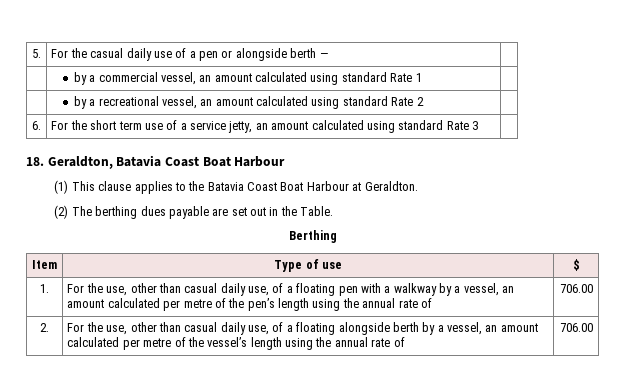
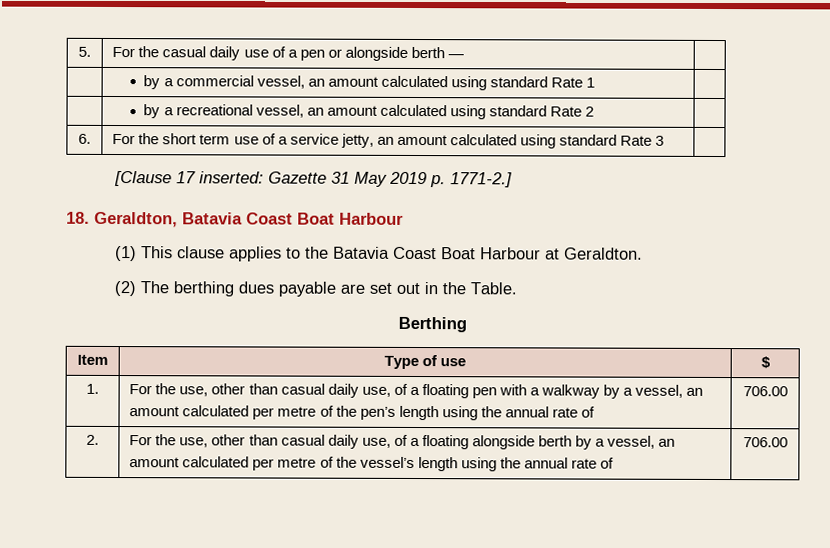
(479, 125) none -> [113,170,512,188] // [Clause 17 inserted: Gazette 31 May 2019 p. 1771-2.]

